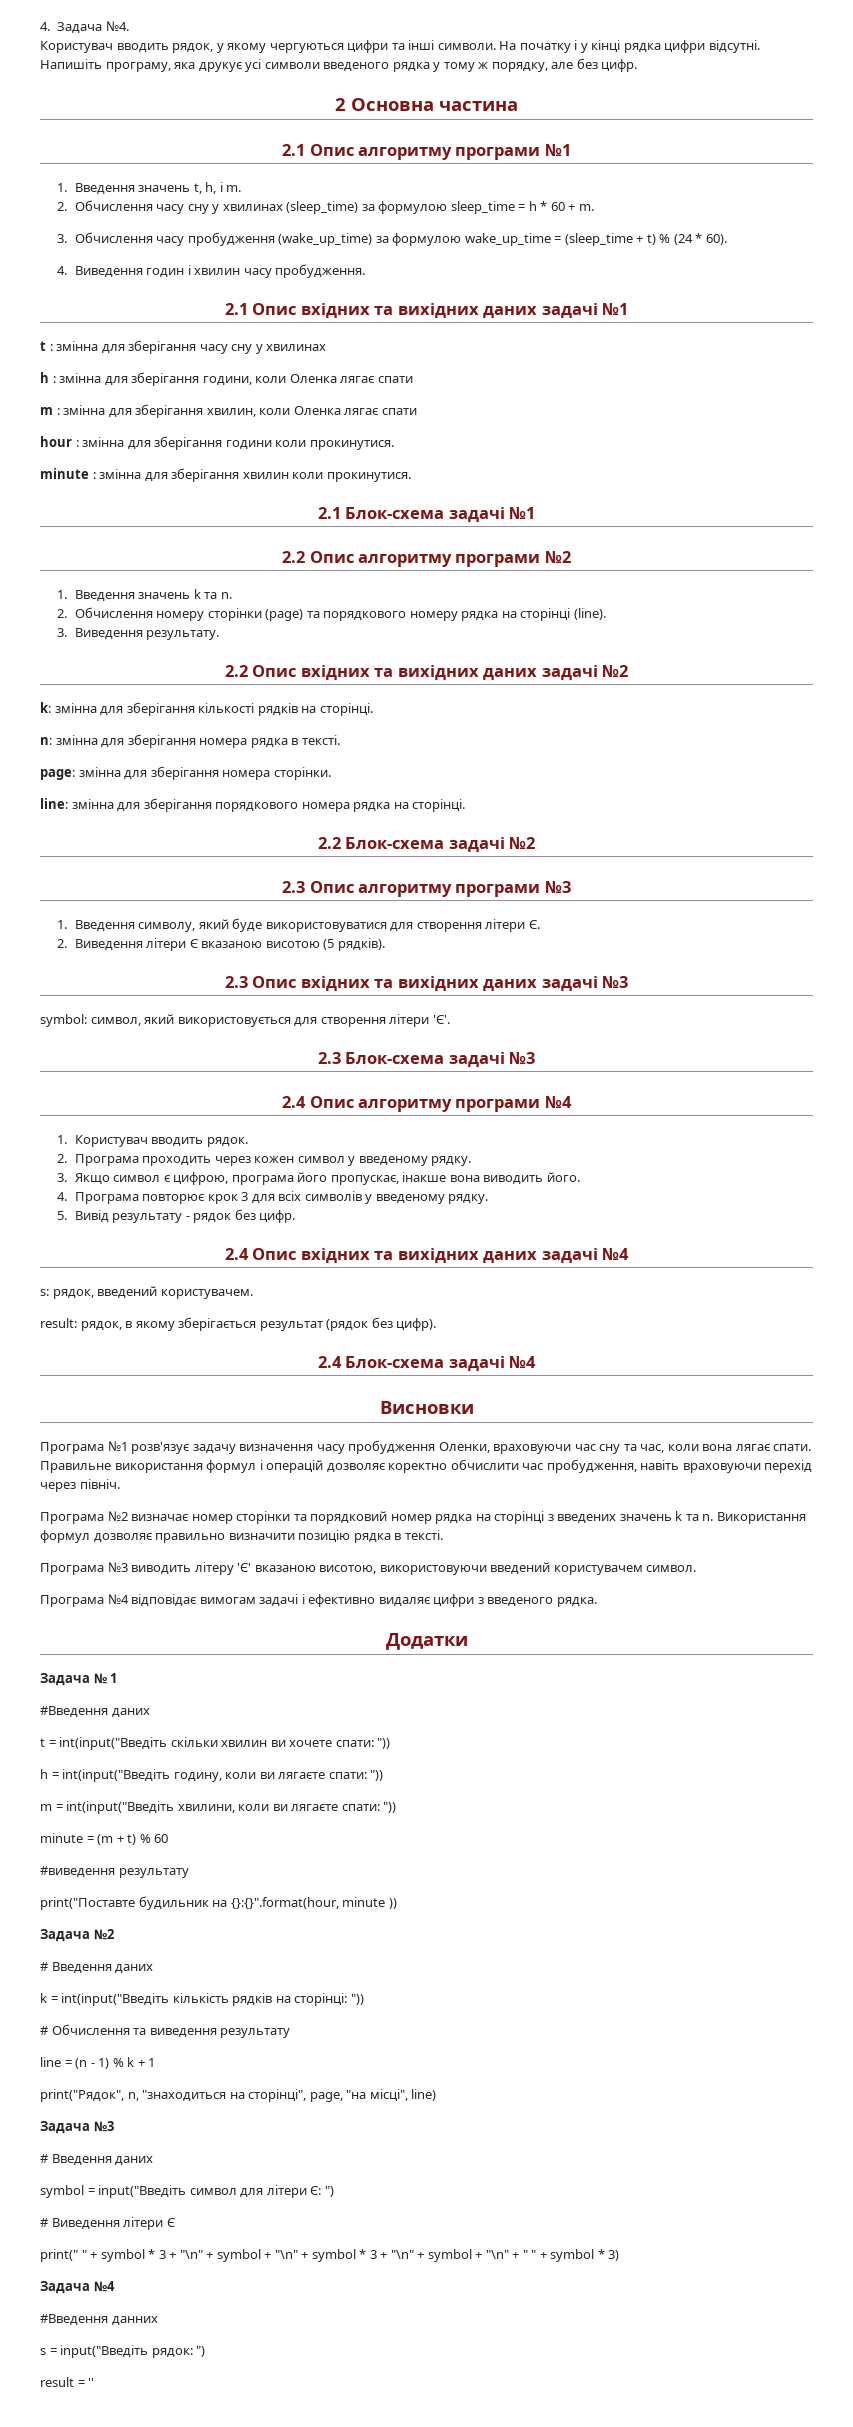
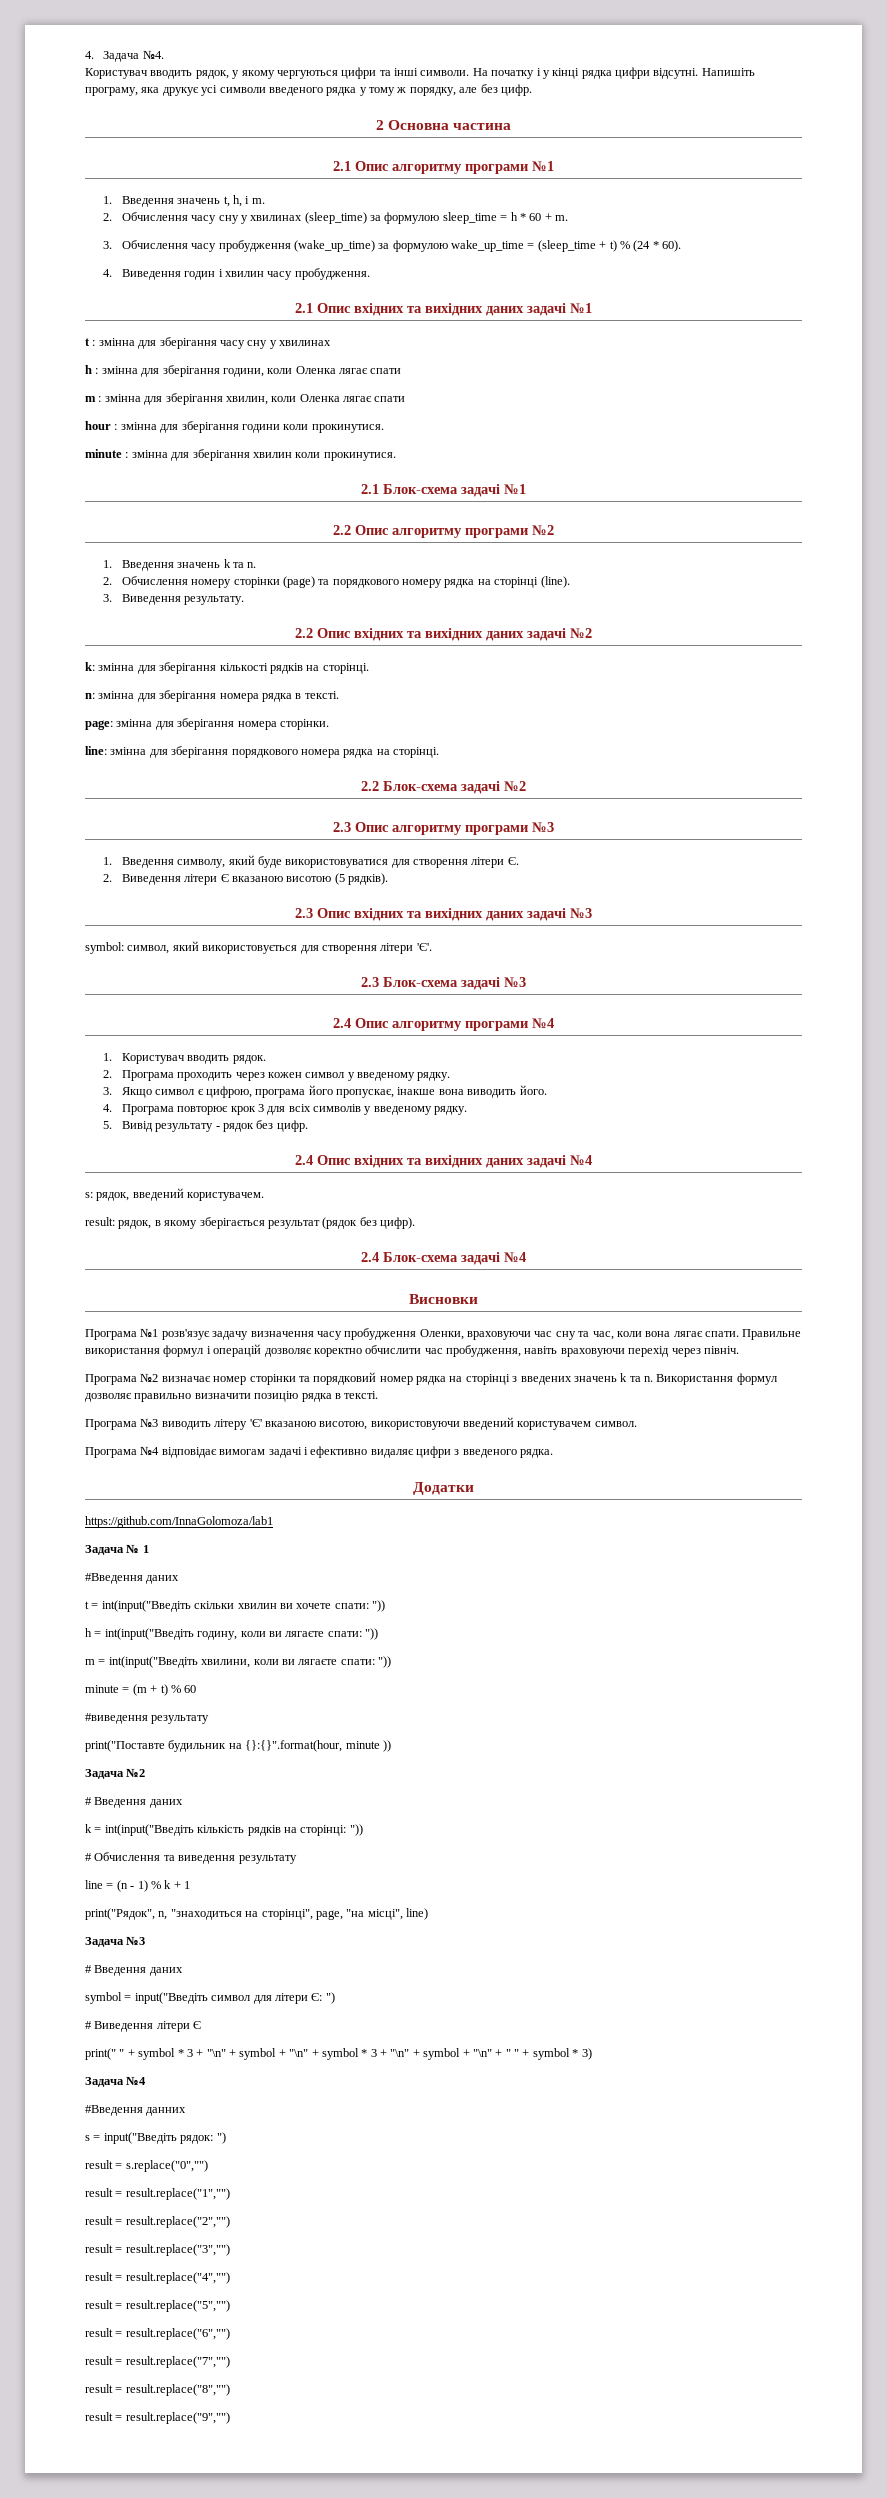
(468, 1641) none -> [85,1516,273,1528] // https://github.com/InnaGolomoza/lab1
[88,2378,95,2387] '' -> [125,2160,208,2172] [85,2188,230,2200] [85,2216,230,2228] [85,2244,230,2256] [85,2272,230,2284] [85,2300,230,2312] [85,2328,230,2340] [85,2356,230,2368] [85,2384,230,2396] [85,2412,230,2424] s.replace("0","") // result = result.replace("1","") // result = result.replace("2","") // result = result.replace("3","") // result = result.replace("4","") // result = result.replace("5","") // result = result.replace("6","") // result = result.replace("7","") // result = result.replace("8","") // result = result.replace("9","")

